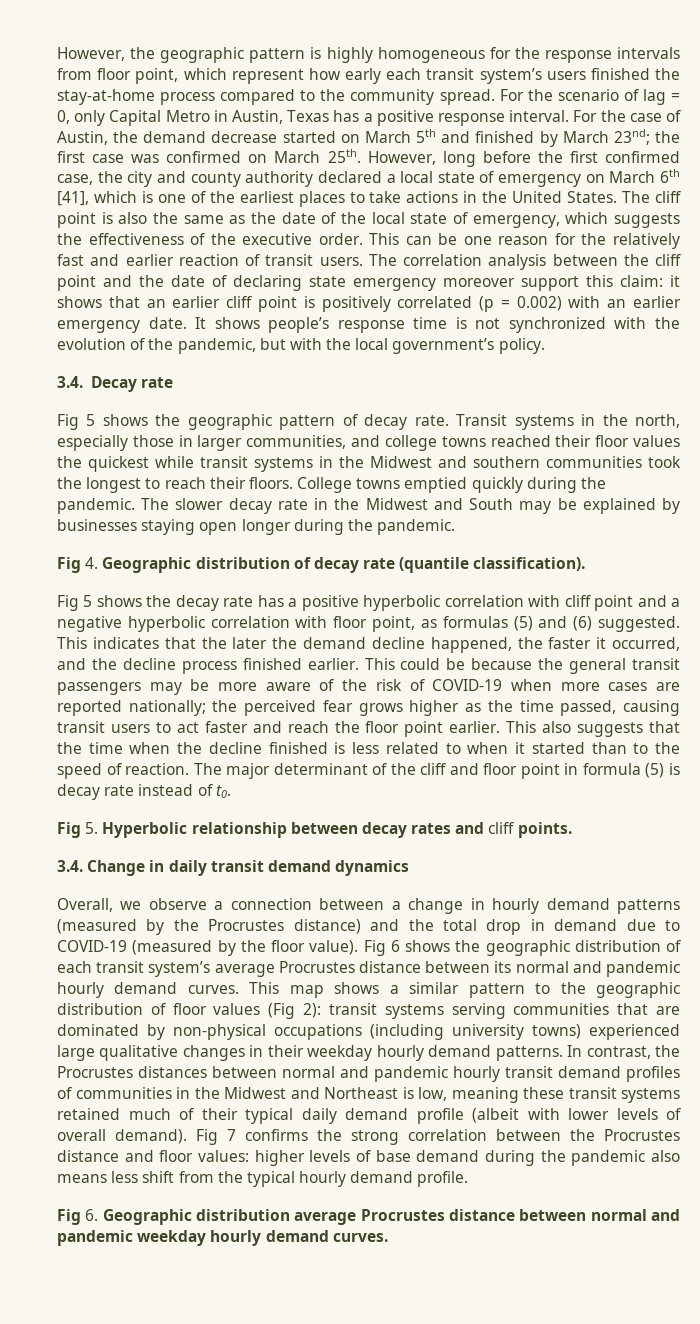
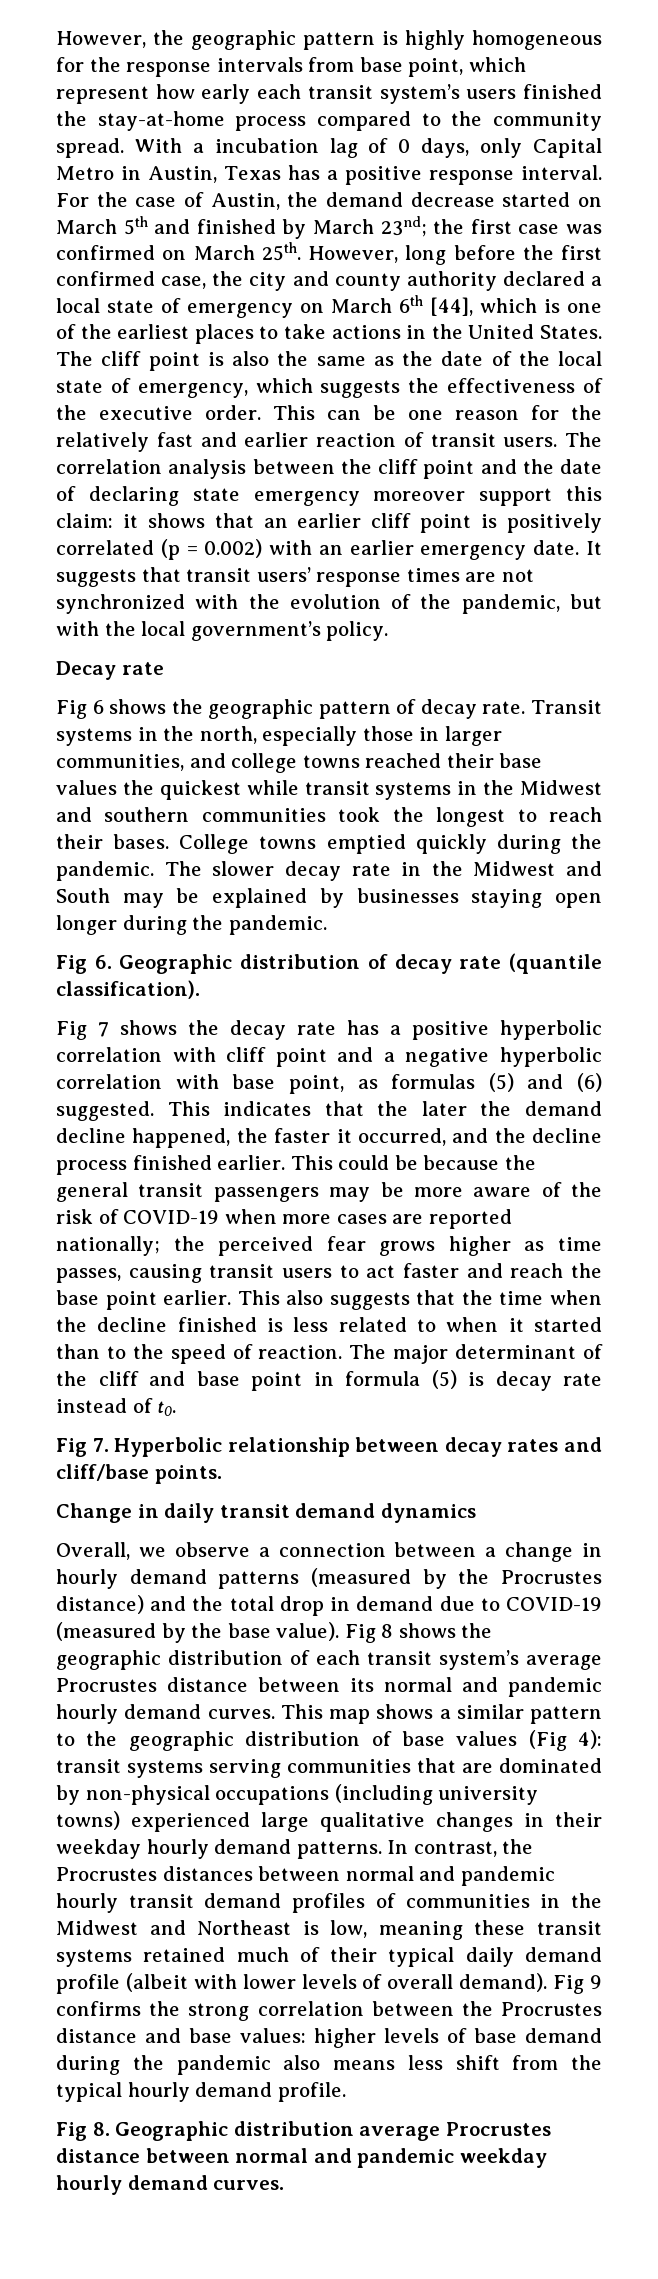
[97,68,132,80] floor -> [359,57,403,72] base
[499,89,680,105] [57,110,70,124] For the scenario of lag = 0, -> [134,138,470,158] With a incubation lag of 0 days,
[57,191,89,206] [41], -> [430,297,473,316] [44],
[214,317,467,333] shows people’s response time is -> [56,567,497,587] suggests that transit users’ response times are
[57,376,83,388] 3.4. -> (389, 631) none
[86,414,96,426] 5 -> [92,700,104,714] 6
[595,435,630,447] floor -> [499,753,543,768] base
[248,477,293,489] floors. -> [113,834,170,849] bases.
[85,557,99,569] 4. -> [94,955,112,969] 6.
[83,595,93,607] 5 -> [98,1022,109,1037] 7
[333,616,368,628] floor -> [232,1074,276,1089] base
[487,700,617,716] the time passed, -> [557,1237,602,1251] [56,1268,121,1283] time passes,
[365,721,400,733] floor -> [56,1290,99,1305] base
[483,763,518,775] floor -> [196,1371,240,1386] base
[85,822,99,834] 5. -> [92,1438,109,1452] 7.
[488,822,515,834] cliff -> [56,1464,149,1481] cliff/base
[57,860,83,872] 3.4. -> (222, 1474) none
[271,940,305,952] floor -> [227,1623,271,1638] base
[390,940,400,952] 6 -> [381,1624,394,1638] 8
[172,1003,207,1015] floor -> [401,1731,445,1746] base
[303,1003,322,1018] 2): -> [578,1730,602,1749] 4):
[227,1129,236,1141] 7 -> [590,1975,603,1989] 9
[159,1150,194,1162] floor -> [189,2028,232,2043] base
[85,1209,99,1221] 6. -> [92,2122,110,2136] 8.

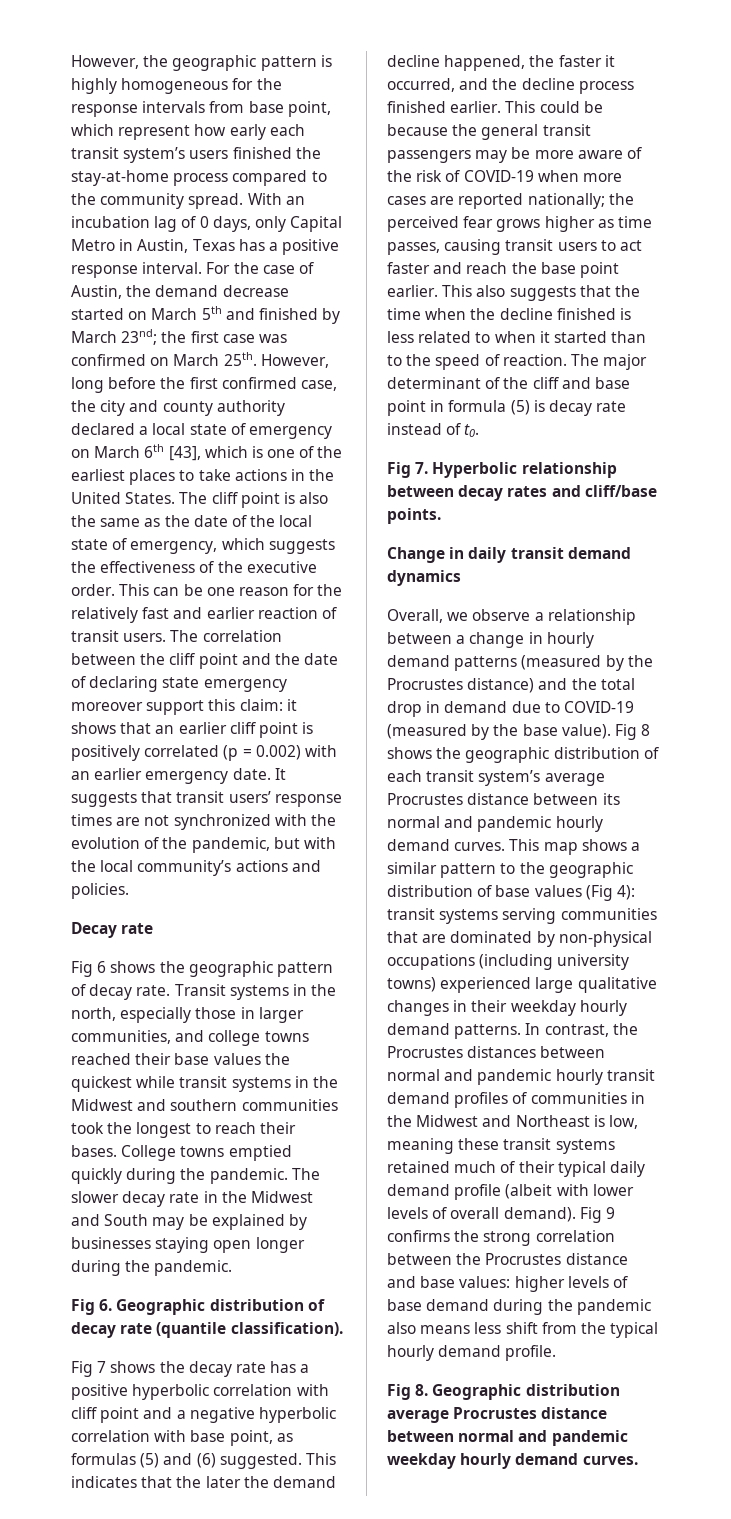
[192,143,204,153] a -> [285,196,305,205] an
[430,297,473,316] [44], -> [168,446,201,461] [43],
[168,459,247,479] analysis -> (282, 636) none
[190,621,389,641] government’s policy. -> [137,860,321,876] [71,883,129,899] community’s actions and policies.
[278,1543,386,1557] connection -> [547,609,636,625] relationship

